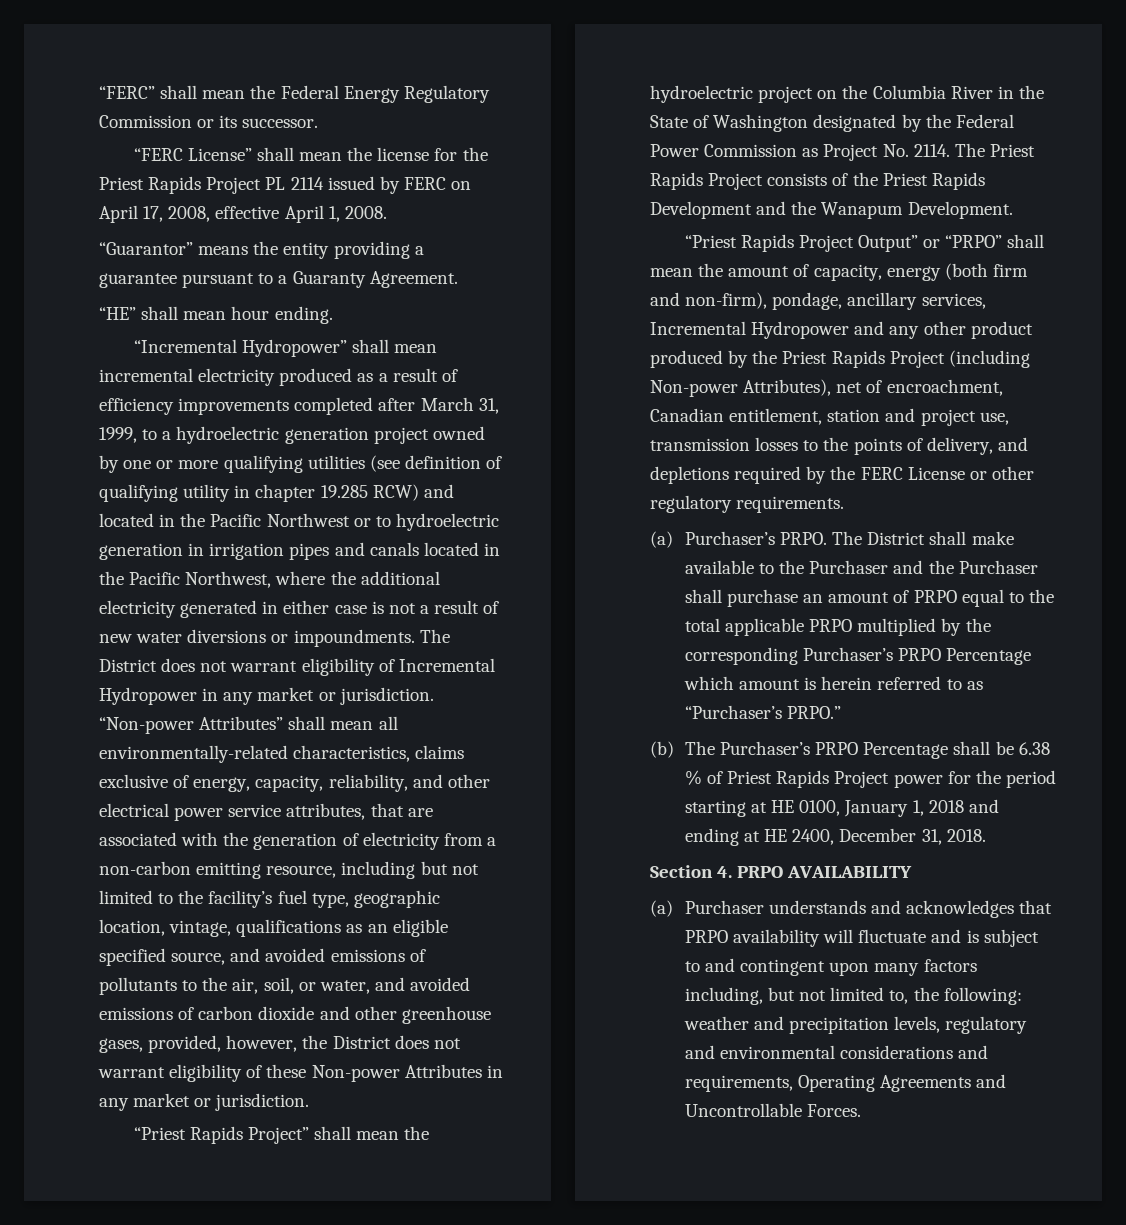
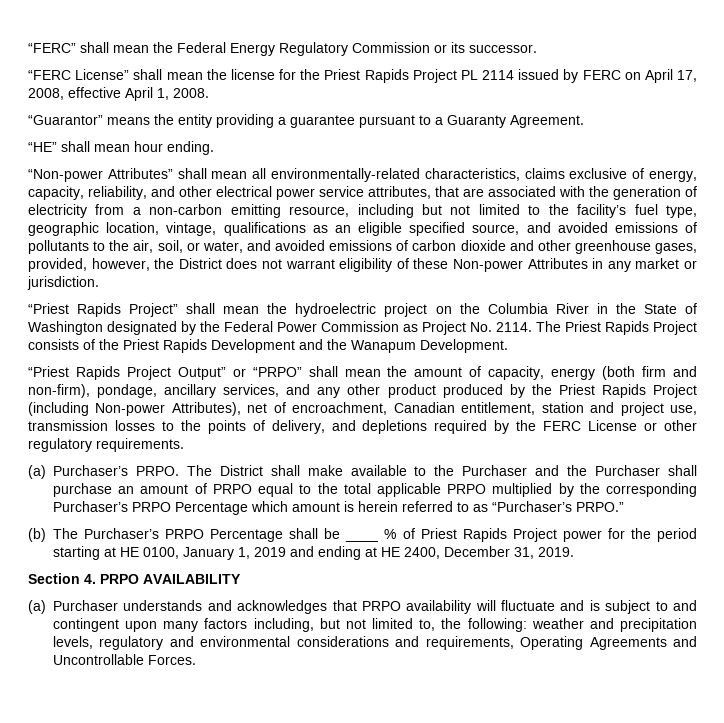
[133,339,438,357] [99,368,458,386] [99,397,499,415] [99,426,485,444] [99,455,503,473] [99,484,454,502] [99,513,499,531] [99,542,500,560] [99,571,440,588] [99,600,500,618] [99,629,450,647] [99,658,495,676] [99,687,434,705] “Incremental Hydropower” shall mean incremental electricity produced as a result of efficiency improvements completed after March 31, 1999, to a hydroelectric generation project owned by one or more qualifying utilities (see definition of qualifying utility in chapter 19.285 RCW) and located in the Pacific Northwest or to hydroelectric generation in irrigation pipes and canals located in the Pacific Northwest, where the additional electricity generated in either case is not a result of new water diversions or impoundments. The District does not warrant eligibility of Incremental Hydropower in any market or jurisdiction. -> (214, 148) none
[650,321,850,339] Incremental Hydropower -> (280, 390) none
[1018,742,1050,755] 6.38 -> [345,539,379,542] ____
[928,800,964,813] 2018 -> [254,547,286,557] 2019
[946,829,986,842] 2018. -> [538,547,574,557] 2019.

